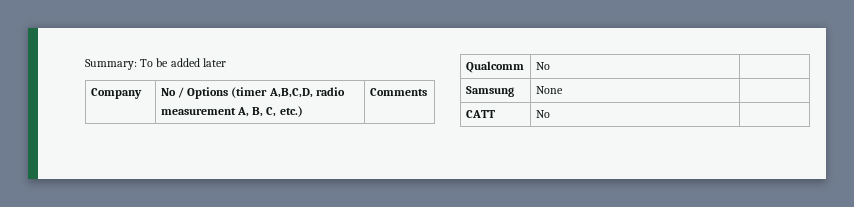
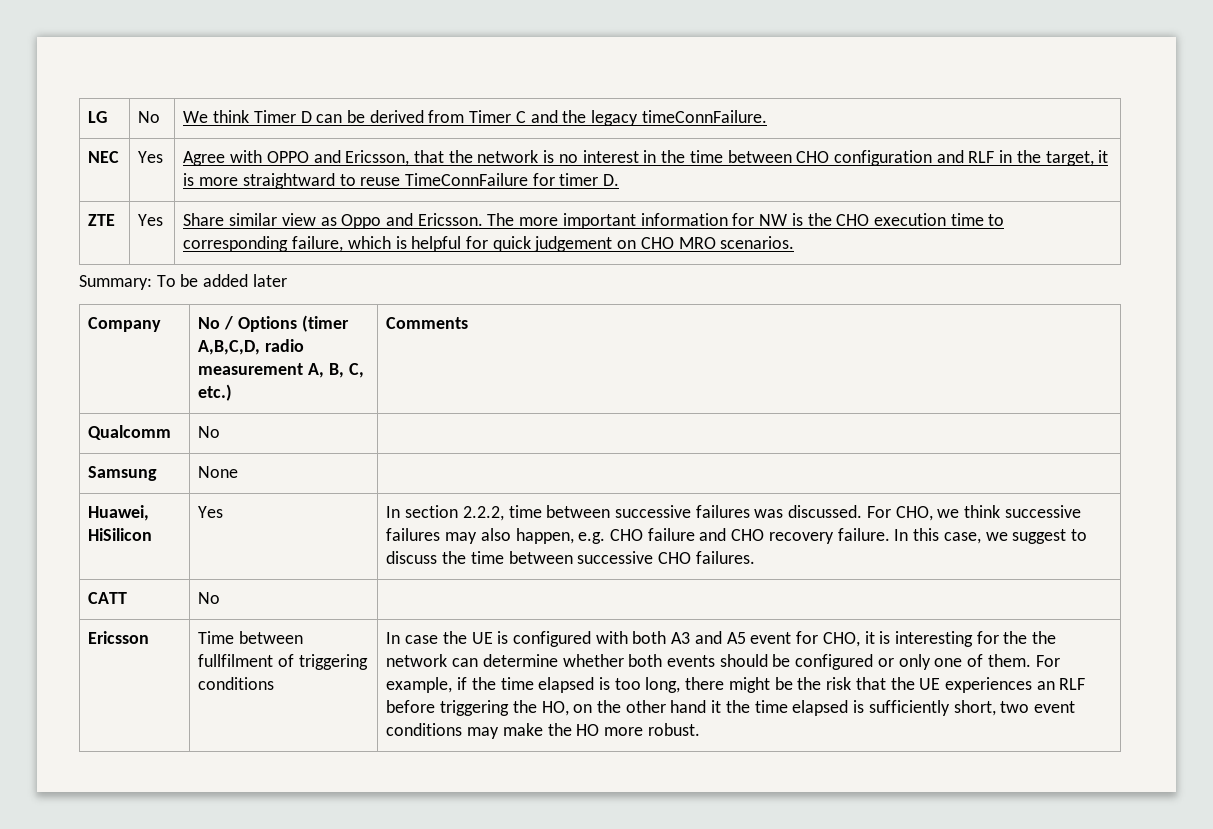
(85, 64) none -> [88,111,108,123] [138,111,161,123] [183,110,767,126] [88,151,120,163] [138,151,164,163] [183,150,1109,166] [183,173,620,189] [88,214,116,226] [138,214,164,226] [183,213,1005,229] [183,236,795,252] LG | No | We think Timer D can be derived from Timer C and the legacy timeConnFailure. // NEC | Yes | Agree with OPPO and Ericsson, that the network is no interest in the time between CHO configuration and RLF in the target, it is more straightward to reuse TimeConnFailure for timer D. // ZTE | Yes | Share similar view as Oppo and Ericsson. The more important information for NW is the CHO execution time to corresponding failure, which is helpful for quick judgement on CHO MRO scenarios. //
[465,110,495,118] [535,110,550,118] CATT | No | -> [88,505,150,521] [88,528,153,541] [198,506,224,518] [386,505,1081,521] [386,528,1087,544] [386,551,755,564] [88,592,128,604] [198,592,221,604] [88,631,150,644] [198,631,304,644] [198,654,368,670] [198,677,275,690] [386,631,1057,647] [386,654,1060,670] [386,677,1086,693] [386,700,1075,716] [386,723,700,739] Huawei, HiSilicon | Yes | In section 2.2.2, time between successive failures was discussed. For CHO, we think successive failures may also happen, e.g. CHO failure and CHO recovery failure. In this case, we suggest to discuss the time between successive CHO failures. // CATT | No | // Ericsson | Time between fullfilment of triggering conditions | In case the UE is configured with both A3 and A5 event for CHO, it is interesting for the the network can determine whether both events should be configured or only one of them. For example, if the time elapsed is too long, there might be the risk that the UE experiences an RLF before triggering the HO, on the other hand it the time elapsed is sufficiently short, two event conditions may make the HO more robust.

